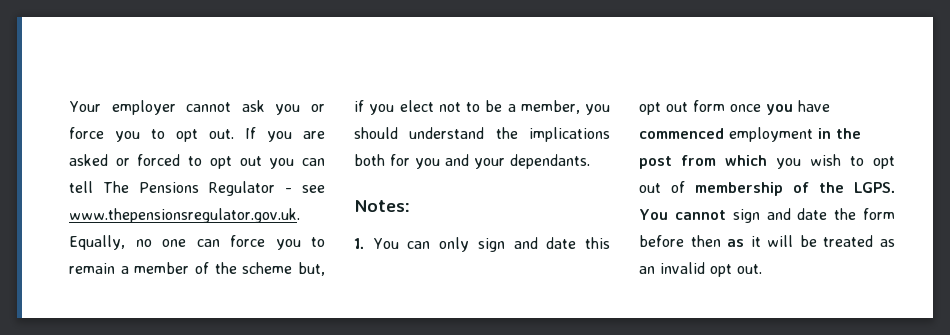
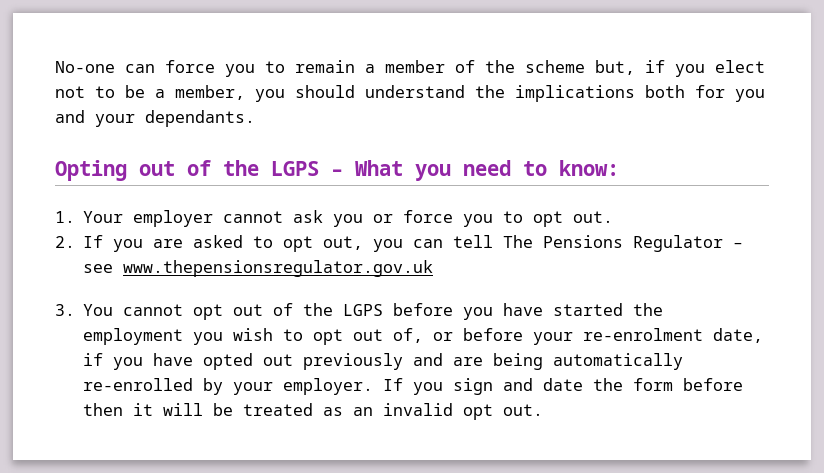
[69,100,325,115] [69,127,325,142] [69,154,325,169] [69,181,325,196] [69,208,300,223] [69,235,186,250] Your employer cannot ask you or force you to opt out. If you are asked or forced to opt out you can tell The Pensions Regulator - see www.thepensionsregulator.gov.uk. Equally, no one -> [55,61,115,73] No-one
[354,200,410,212] [354,237,610,252] [639,100,830,115] [639,127,861,142] [639,155,767,169] Notes: // 1. You can only sign and date this opt out form once you have commenced employment in the post from which -> [55,160,619,181] [55,210,614,227] [55,235,744,252] [83,260,434,277] [55,303,664,320] [83,328,184,345] Opting out of the LGPS – What you need to know: // 1. Your employer cannot ask you or force you to opt out. // 2. If you are asked to opt out, you can tell The Pensions Regulator – see www.thepensionsregulator.gov.uk // 3. You cannot opt out of the LGPS before you have started the employment
[671,181,895,196] [639,209,726,220] of membership of the LGPS. You cannot -> [393,328,764,345] [83,353,684,370] [83,378,444,395] of, or before your re-enrolment date, if you have opted out previously and are being automatically re-enrolled by your employer. If you
[727,239,745,247] as -> (124, 409) none

